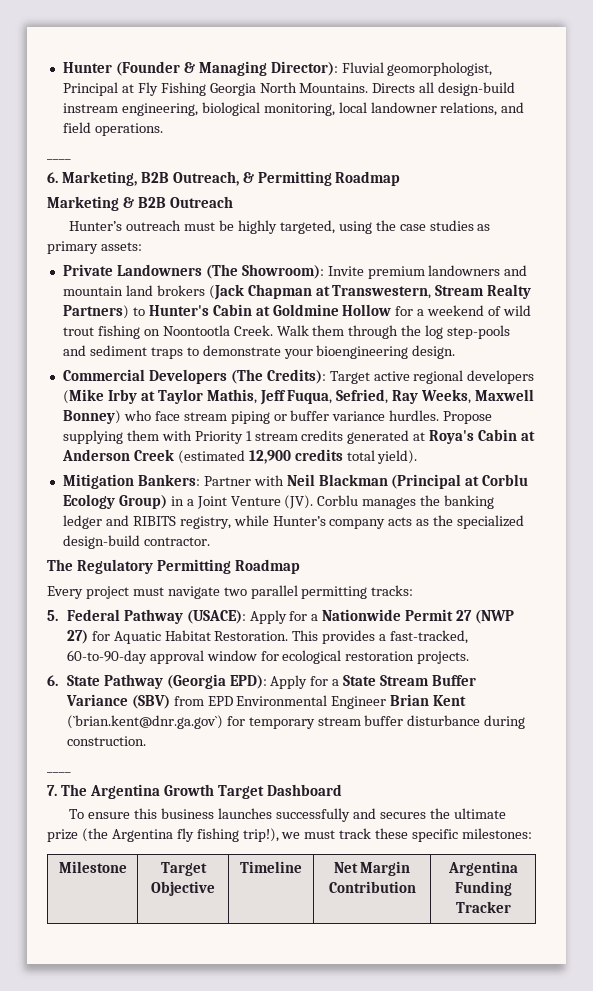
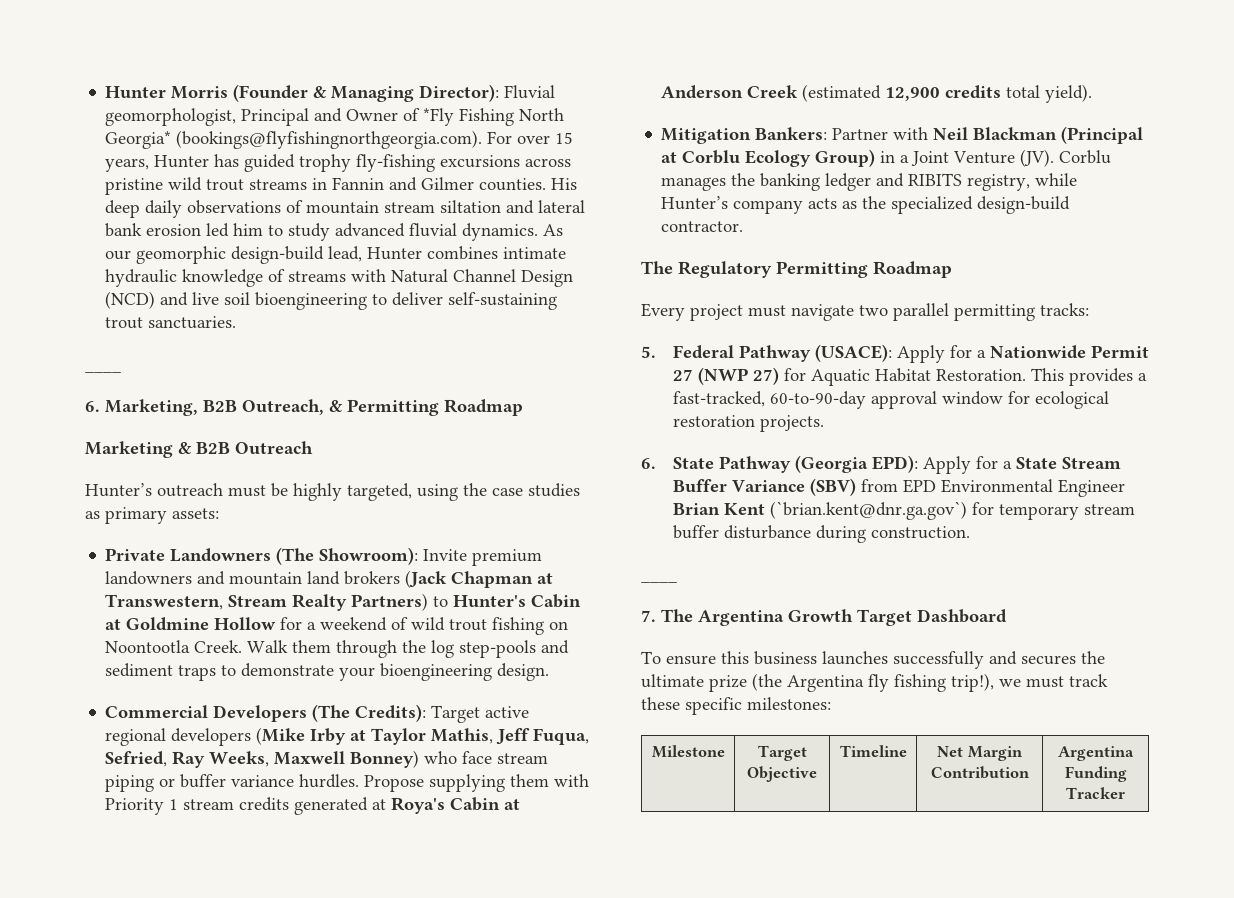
[62,62,112,73] Hunter -> [105,86,229,99] Hunter Morris
[121,82,516,96] [62,102,525,116] [62,122,163,136] at Fly Fishing Georgia North Mountains. Directs all design-build instream engineering, biological monitoring, local landowner relations, and field operations. -> [314,108,565,126] [105,130,574,149] [105,154,572,172] [105,177,578,195] [105,200,586,218] [105,223,564,241] [105,246,567,264] [105,269,574,287] [105,291,558,310] [105,316,237,329] and Owner of *Fly Fishing North Georgia* (bookings@flyfishingnorthgeorgia.com). For over 15 years, Hunter has guided trophy fly-fishing excursions across pristine wild trout streams in Fannin and Gilmer counties. His deep daily observations of mountain stream siltation and lateral bank erosion led him to study advanced fluvial dynamics. As our geomorphic design-build lead, Hunter combines intimate hydraulic knowledge of streams with Natural Channel Design (NCD) and live soil bioengineering to deliver self-sustaining trout sanctuaries.

